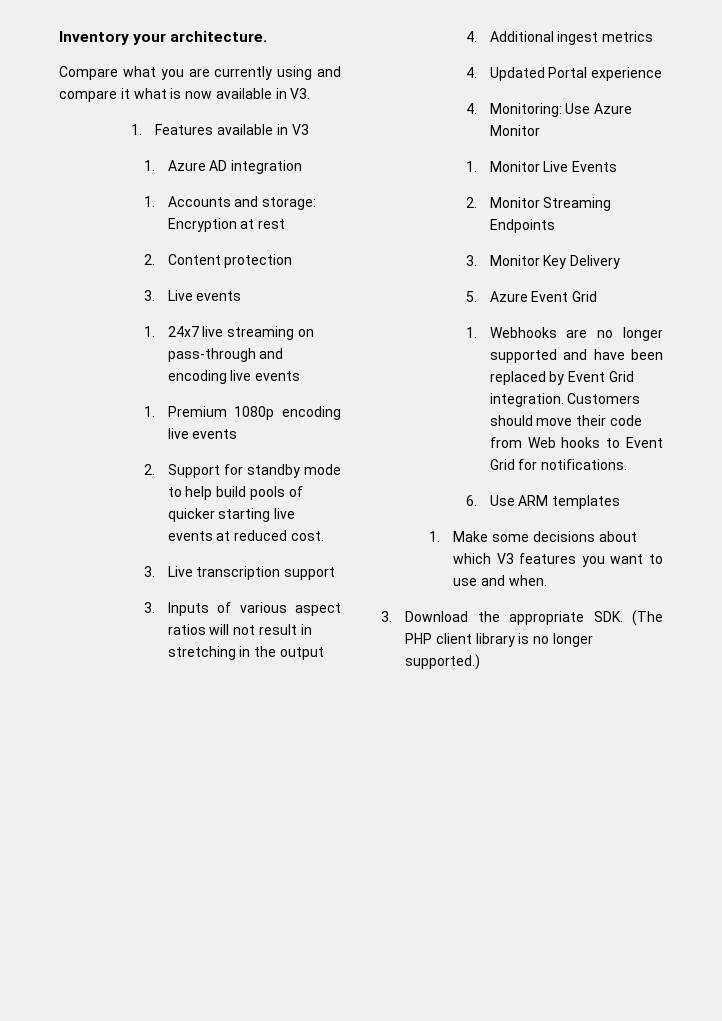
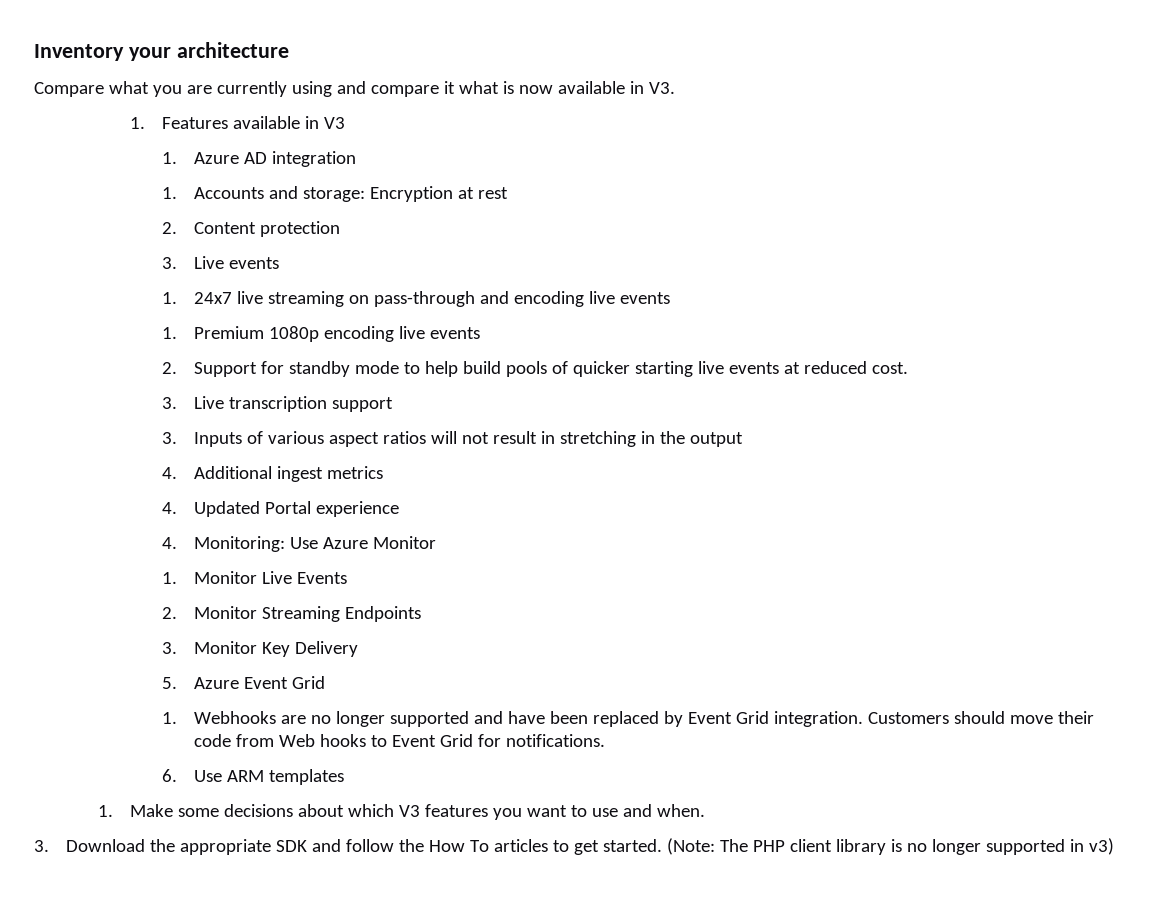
[170,31,268,42] architecture. -> [176,42,289,58] architecture
[593,610,663,626] SDK. (The -> [276,838,748,855] SDK and follow the How To articles to get started. (Note: The
[405,654,481,670] supported.) -> [985,838,1114,855] supported in v3)

